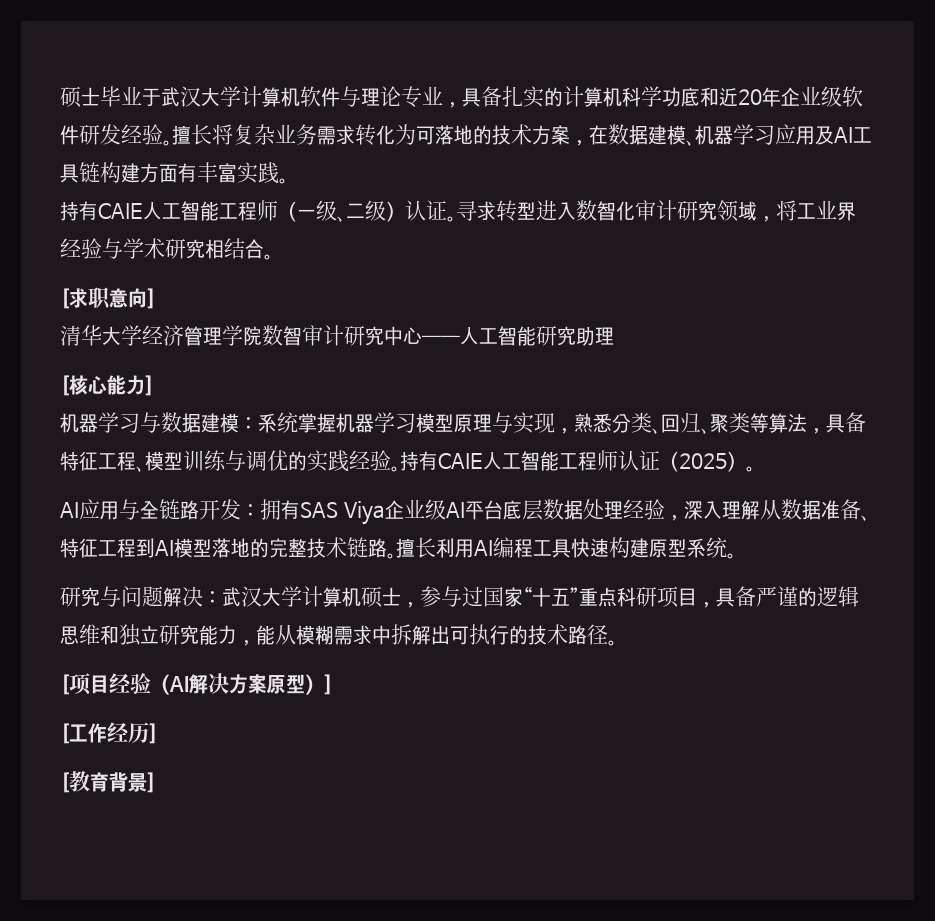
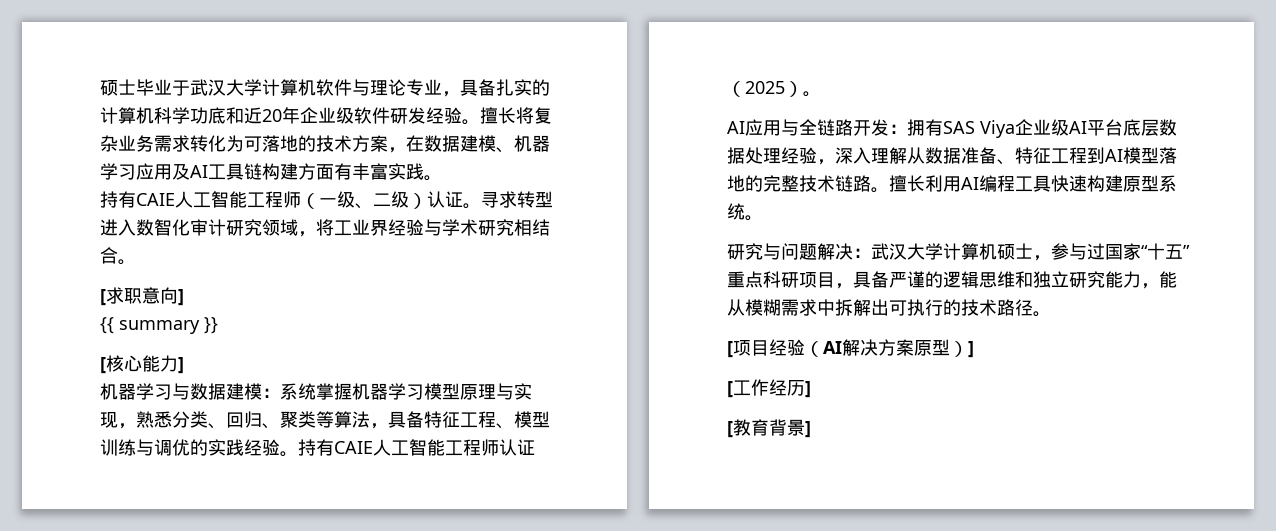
[60,325,614,346] 清华大学经济管理学院数智审计研究中心——人工智能研究助理 -> [100,317,218,334] {{ summary }}

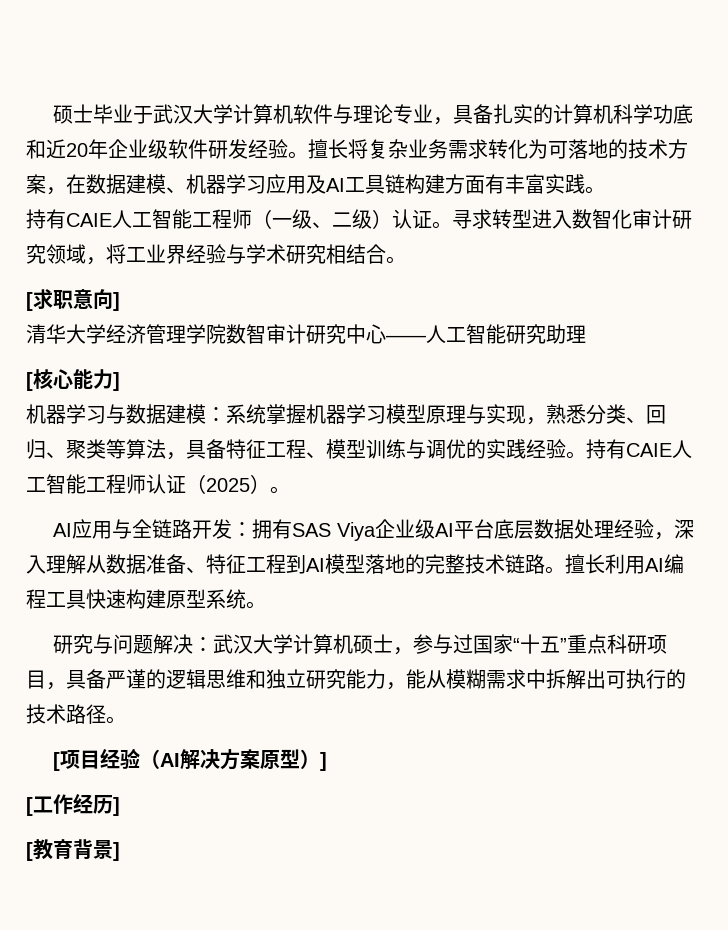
[100,317,218,334] {{ summary }} -> [26,324,586,344] 清华大学经济管理学院数智审计研究中心——人工智能研究助理

